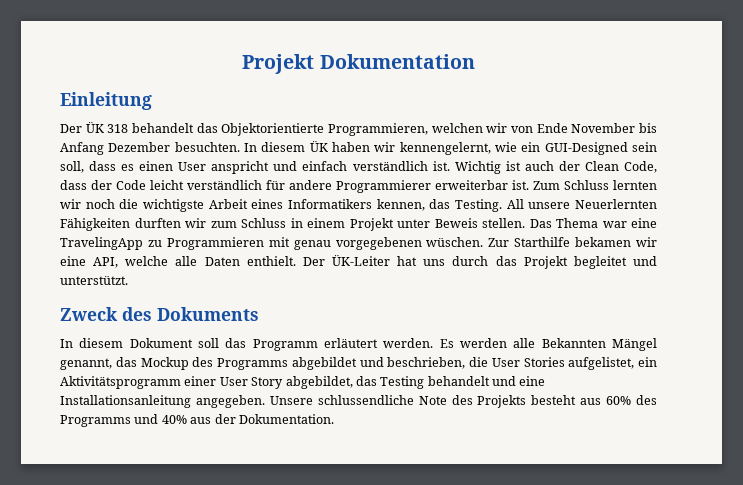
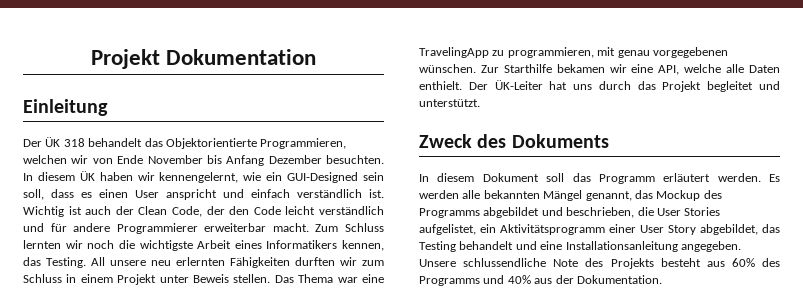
[60,180,112,190] dass der -> [206,206,250,215] der den
(262, 185) none -> [23,223,44,232] und
[512,180,529,190] ist. -> [272,223,309,232] macht.
[575,199,658,209] Neuerlernten -> [151,257,225,266] neu erlernten
[166,237,264,250] Programmieren -> [507,47,594,58] programmieren,
[426,237,484,247] wüschen. -> [419,64,476,73] wünschen.
[541,338,606,348] Bekannten -> [483,190,540,199] bekannten

